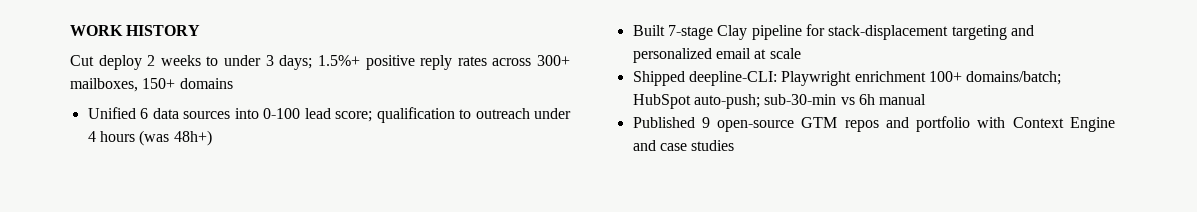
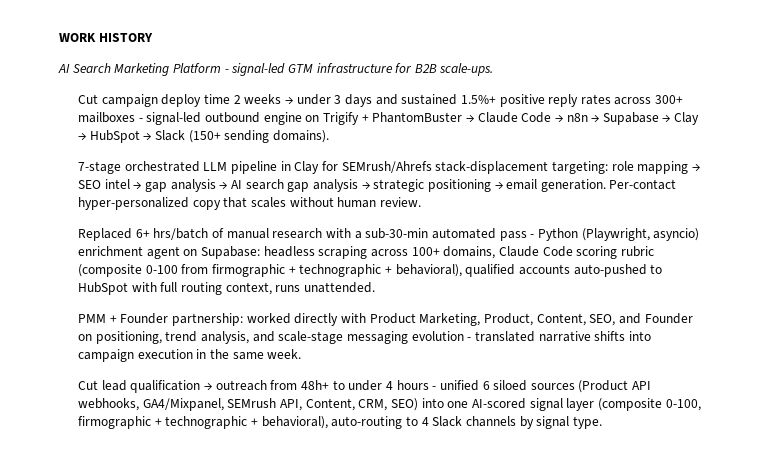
[70,55,142,70] Cut deploy -> [58,63,494,76] [78,94,231,107] AI Search Marketing Platform - signal-led GTM infrastructure for B2B scale-ups. // Cut campaign deploy time
[206,56,219,66] to -> [285,96,294,105] →
[279,55,313,70] days; -> [344,94,458,107] days and sustained
[70,78,233,92] [87,107,571,123] [87,130,212,146] [632,24,1034,40] [632,48,801,63] [632,71,1062,86] [632,94,927,109] [632,116,1115,132] [632,140,735,151] mailboxes, 150+ domains // Unified 6 data sources into 0-100 lead score; qualification to outreach under 4 hours (was 48h+) // Built 7-stage Clay pipeline for stack-displacement targeting and personalized email at scale // Shipped deepline-CLI: Playwright enrichment 100+ domains/batch; HubSpot auto-push; sub-30-min vs 6h manual // Published 9 open-source GTM repos and portfolio with Context Engine and case studies -> [78,112,700,125] [78,130,330,143] [78,161,700,174] [78,179,677,192] [78,197,422,210] [78,228,700,241] [78,246,654,259] [78,264,663,277] [78,282,376,295] [78,313,693,326] [78,331,651,344] [78,349,302,362] [78,380,652,393] [78,398,701,411] [78,416,602,429] mailboxes - signal-led outbound engine on Trigify + PhantomBuster → Claude Code → n8n → Supabase → Clay → HubSpot → Slack (150+ sending domains). // 7-stage orchestrated LLM pipeline in Clay for SEMrush/Ahrefs stack-displacement targeting: role mapping → SEO intel → gap analysis → AI search gap analysis → strategic positioning → email generation. Per-contact hyper-personalized copy that scales without human review. // Replaced 6+ hrs/batch of manual research with a sub-30-min automated pass - Python (Playwright, asyncio) enrichment agent on Supabase: headless scraping across 100+ domains, Claude Code scoring rubric (composite 0-100 from firmographic + technographic + behavioral), qualified accounts auto-pushed to HubSpot with full routing context, runs unattended. // PMM + Founder partnership: worked directly with Product Marketing, Product, Content, SEO, and Founder on positioning, trend analysis, and scale-stage messaging evolution - translated narrative shifts into campaign execution in the same week. // Cut lead qualification → outreach from 48h+ to under 4 hours - unified 6 siloed sources (Product API webhooks, GA4/Mixpanel, SEMrush API, Content, CRM, SEO) into one AI-scored signal layer (composite 0-100, firmographic + technographic + behavioral), auto-routing to 4 Slack channels by signal type.

